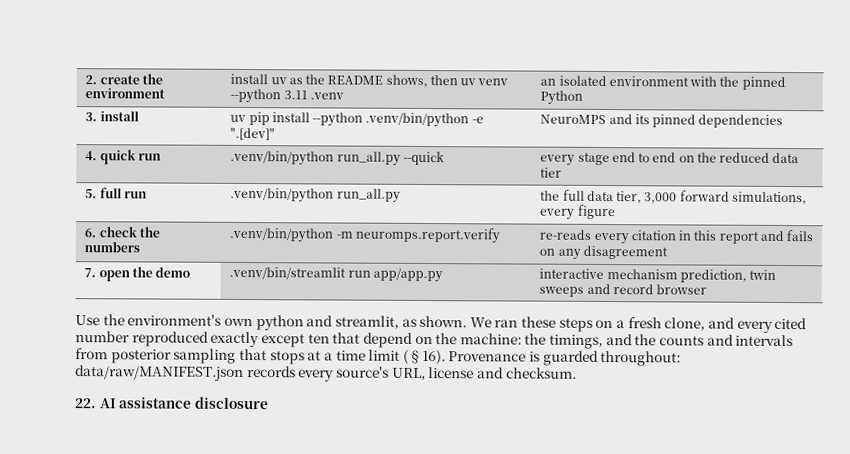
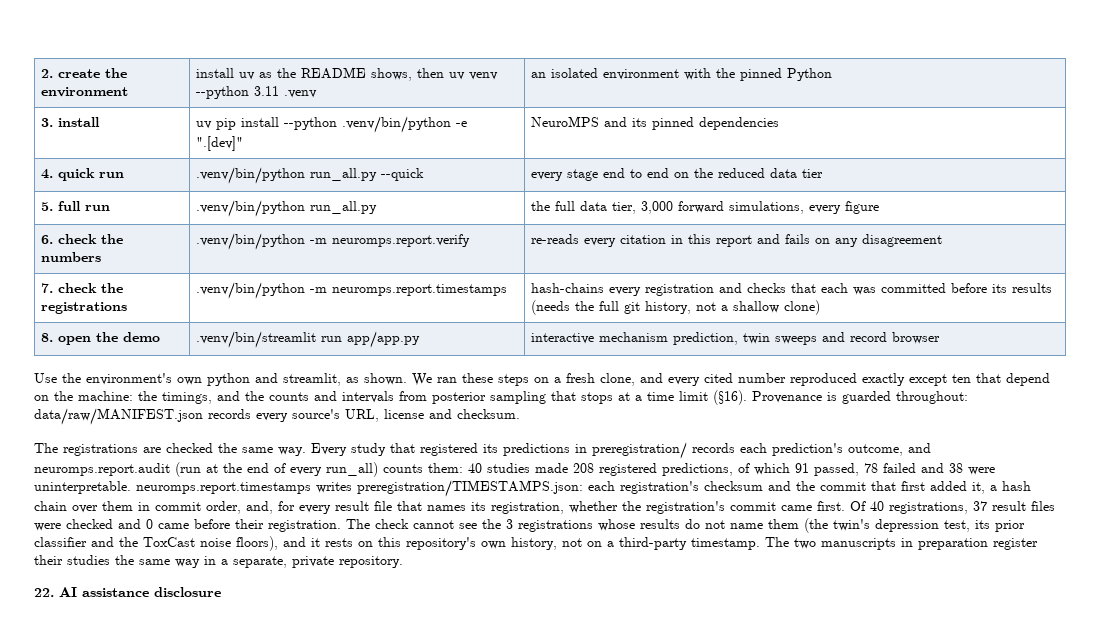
(97, 273) none -> [58,283,124,293] [41,302,128,314] [196,282,508,299] [531,283,1053,296] [531,300,821,315] [41,333,54,342] check the registrations | .venv/bin/python -m neuromps.report.timestamps | hash-chains every registration and checks that each was committed before its results (needs the full git history, not a shallow clone) // 8.
(577, 373) none -> [34,442,931,459] [34,462,995,477] [34,480,1031,497] [34,501,1055,514] [34,518,1025,533] [34,536,1038,551] [34,555,403,568] // The registrations are checked the same way. Every study that registered its predictions in preregistration/ records each prediction's outcome, and neuromps.report.audit (run at the end of every run_all) counts them: 40 studies made 208 registered predictions, of which 91 passed, 78 failed and 38 were uninterpretable. neuromps.report.timestamps writes preregistration/TIMESTAMPS.json: each registration's checksum and the commit that first added it, a hash chain over them in commit order, and, for every result file that names its registration, whether the registration's commit came first. Of 40 registrations, 37 result files were checked and 0 came before their registration. The check cannot see the 3 registrations whose results do not name them (the twin's depression test, its prior classifier and the ToxCast noise floors), and it rests on this repository's own history, not on a third-party timestamp. The two manuscripts in preparation register their studies the same way in a separate, private repository.

